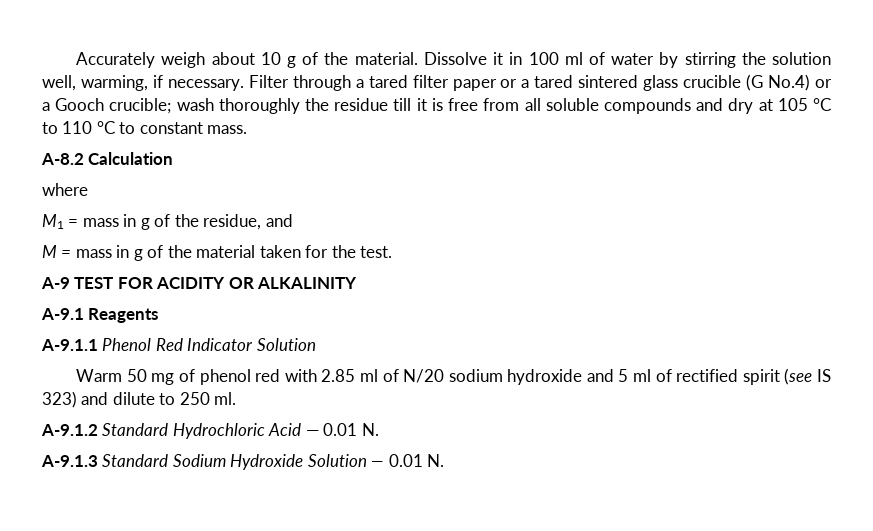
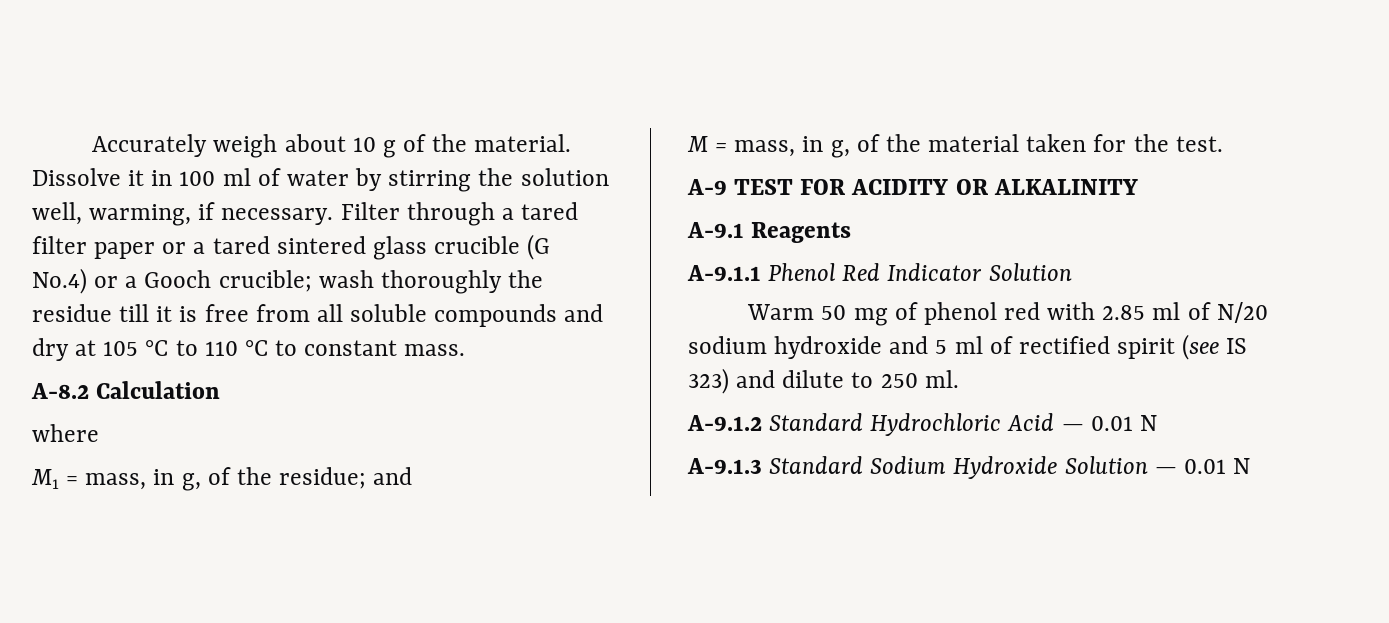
[82,214,262,230] mass in g of the residue, -> [85,467,367,491] mass, in g, of the residue;
[75,245,143,261] mass in g -> [734,136,850,158] mass, in g,
[361,423,379,436] N. -> [1139,415,1157,431] N
[427,454,445,467] N. -> [1233,458,1251,474] N

